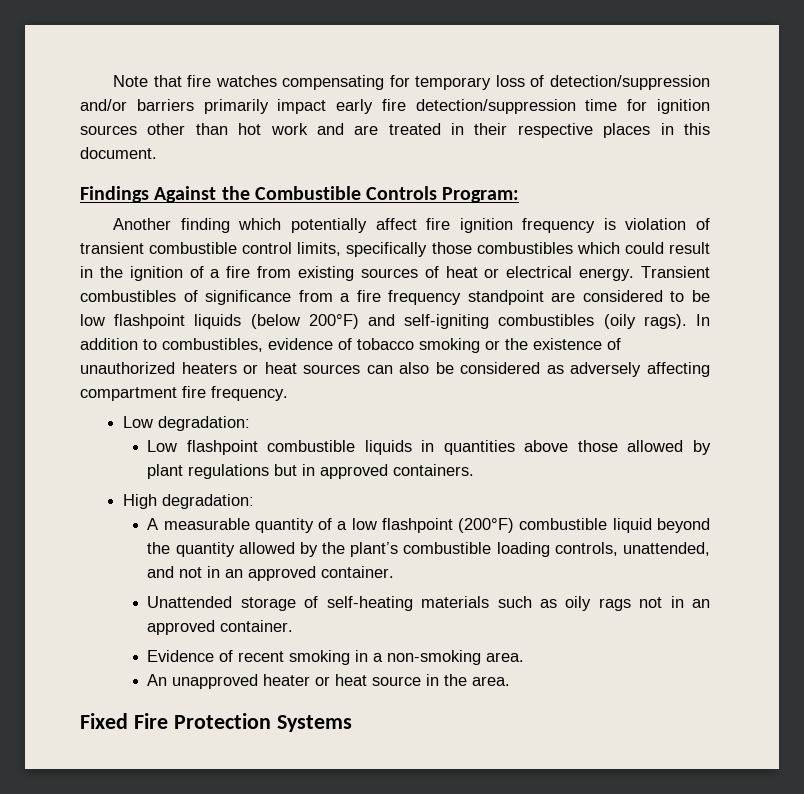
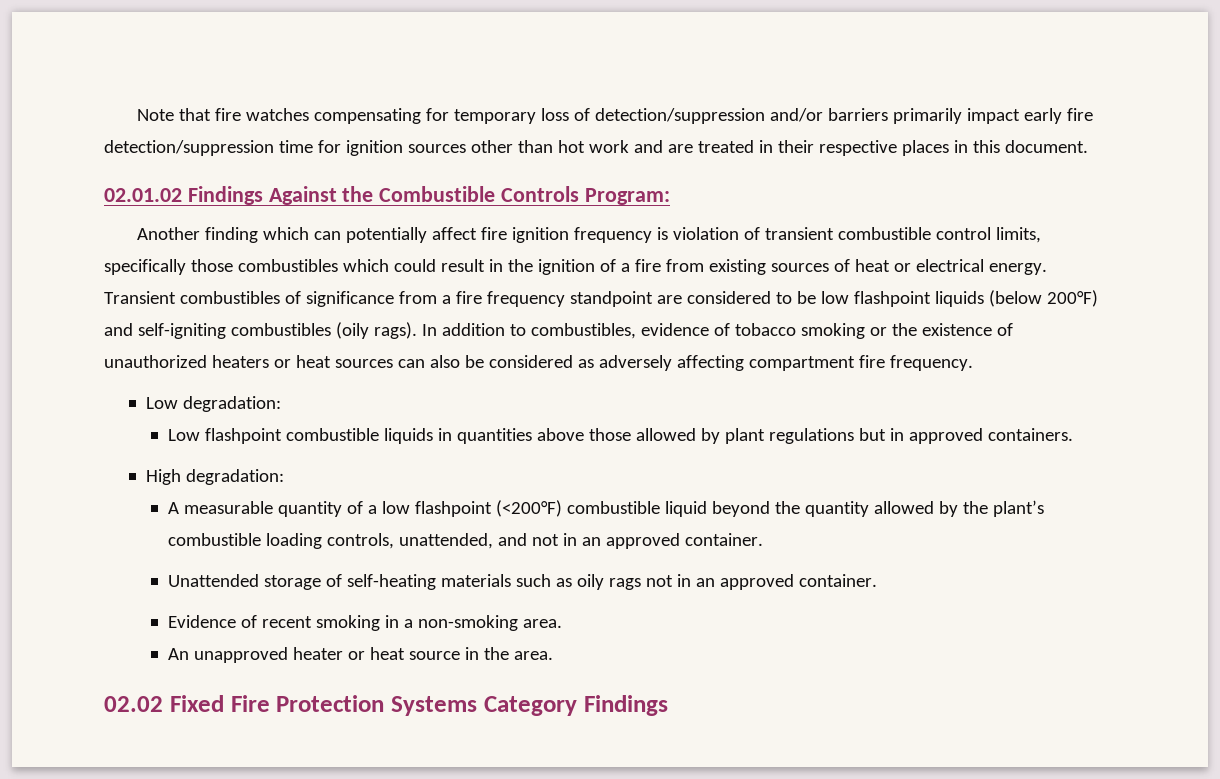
(157, 153) none -> [104,188,182,202] 02.01.02
(282, 224) none -> [313,231,341,240] can
[458,518,515,533] (200°F) -> [495,500,562,517] (<200°F)
(511, 681) none -> [104,696,163,712] 02.02
(352, 723) none -> [483,695,668,716] Category Findings

